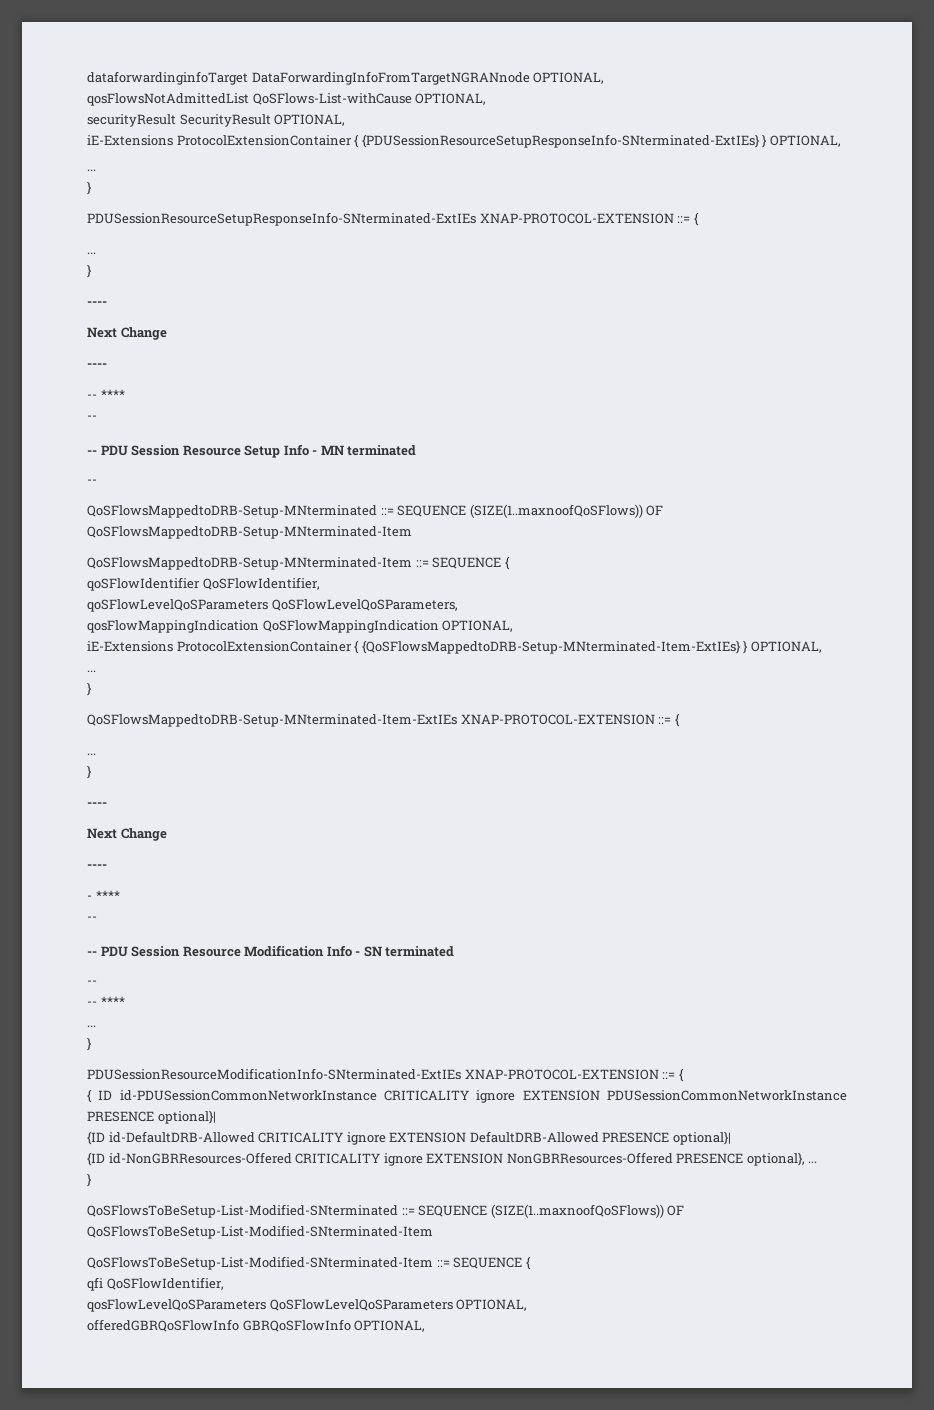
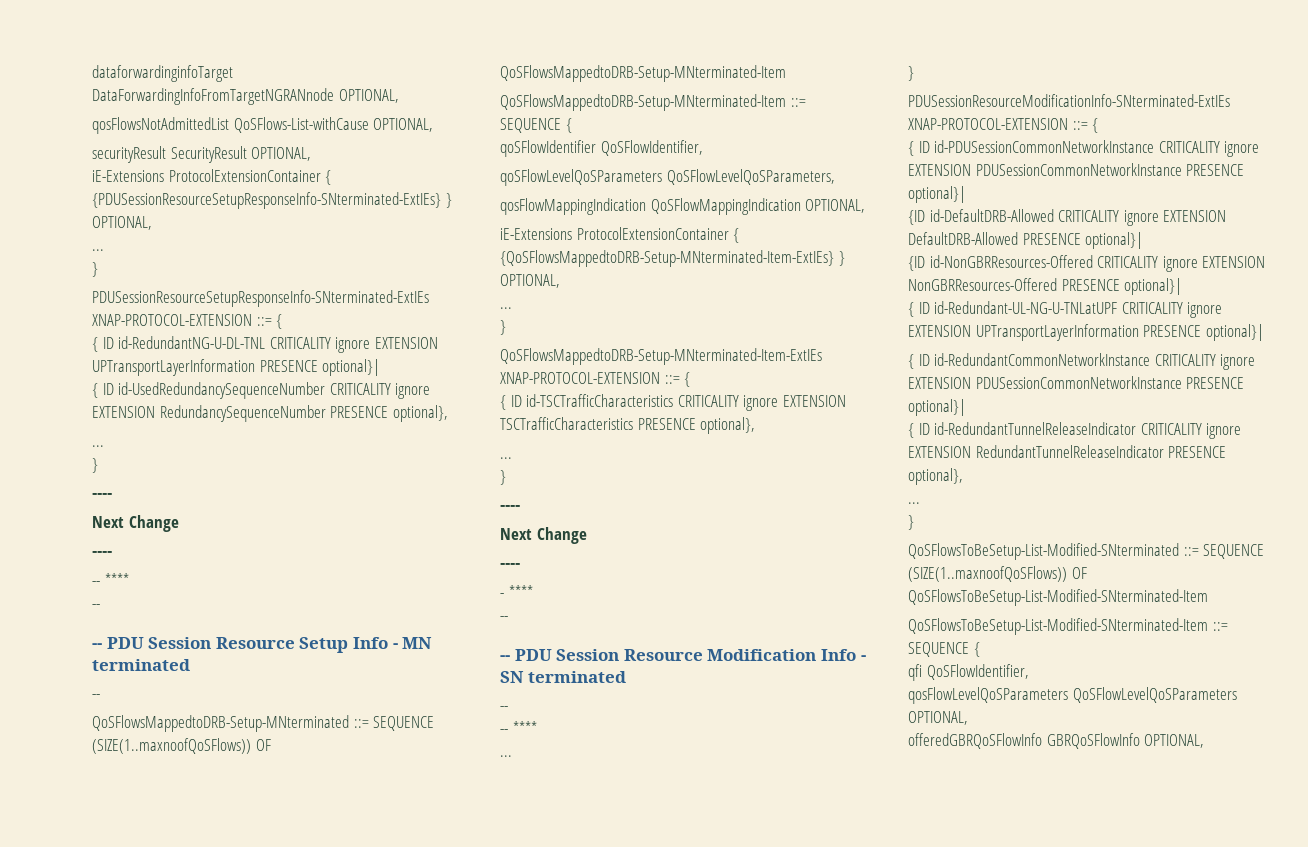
(699, 219) none -> [92,336,438,353] [92,359,381,376] [92,382,431,399] [92,405,448,422] // { ID id-RedundantNG-U-DL-TNL CRITICALITY ignore EXTENSION UPTransportLayerInformation PRESENCE optional}| // { ID id-UsedRedundancySequenceNumber CRITICALITY ignore EXTENSION RedundancySequenceNumber PRESENCE optional},
(680, 720) none -> [500,394,846,411] [500,417,756,434] // { ID id-TSCTrafficCharacteristics CRITICALITY ignore EXTENSION TSCTrafficCharacteristics PRESENCE optional},
[746,1152,805,1166] optional}, -> [1124,278,1183,295] [908,301,1223,318] [908,324,1264,341] [908,353,1256,370] [908,376,1245,389] [908,399,966,416] [908,422,1242,439] [908,445,1227,458] [908,468,963,485] optional}| // { ID id-Redundant-UL-NG-U-TNLatUPF CRITICALITY ignore EXTENSION UPTransportLayerInformation PRESENCE optional}| // { ID id-RedundantCommonNetworkInstance CRITICALITY ignore EXTENSION PDUSessionCommonNetworkInstance PRESENCE optional}| // { ID id-RedundantTunnelReleaseIndicator CRITICALITY ignore EXTENSION RedundantTunnelReleaseIndicator PRESENCE optional}, //

